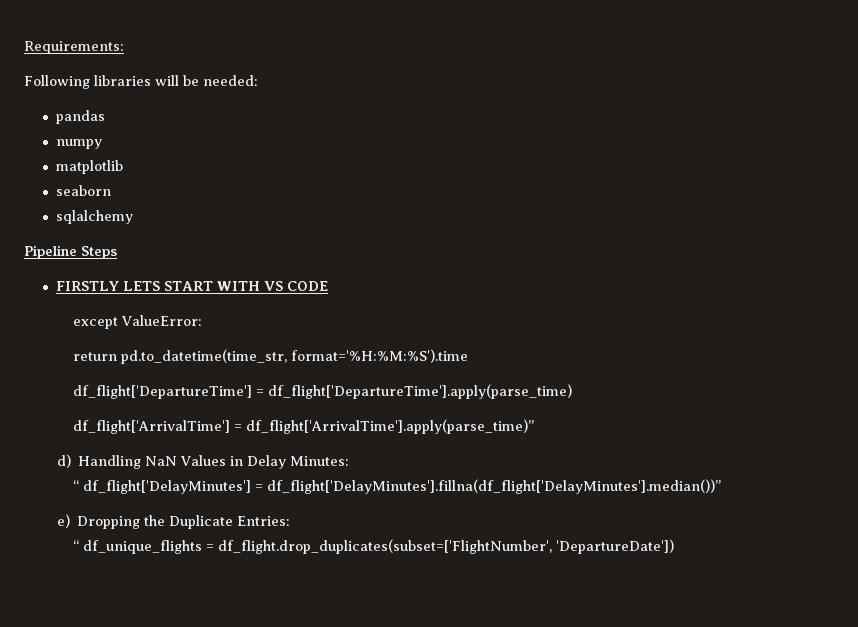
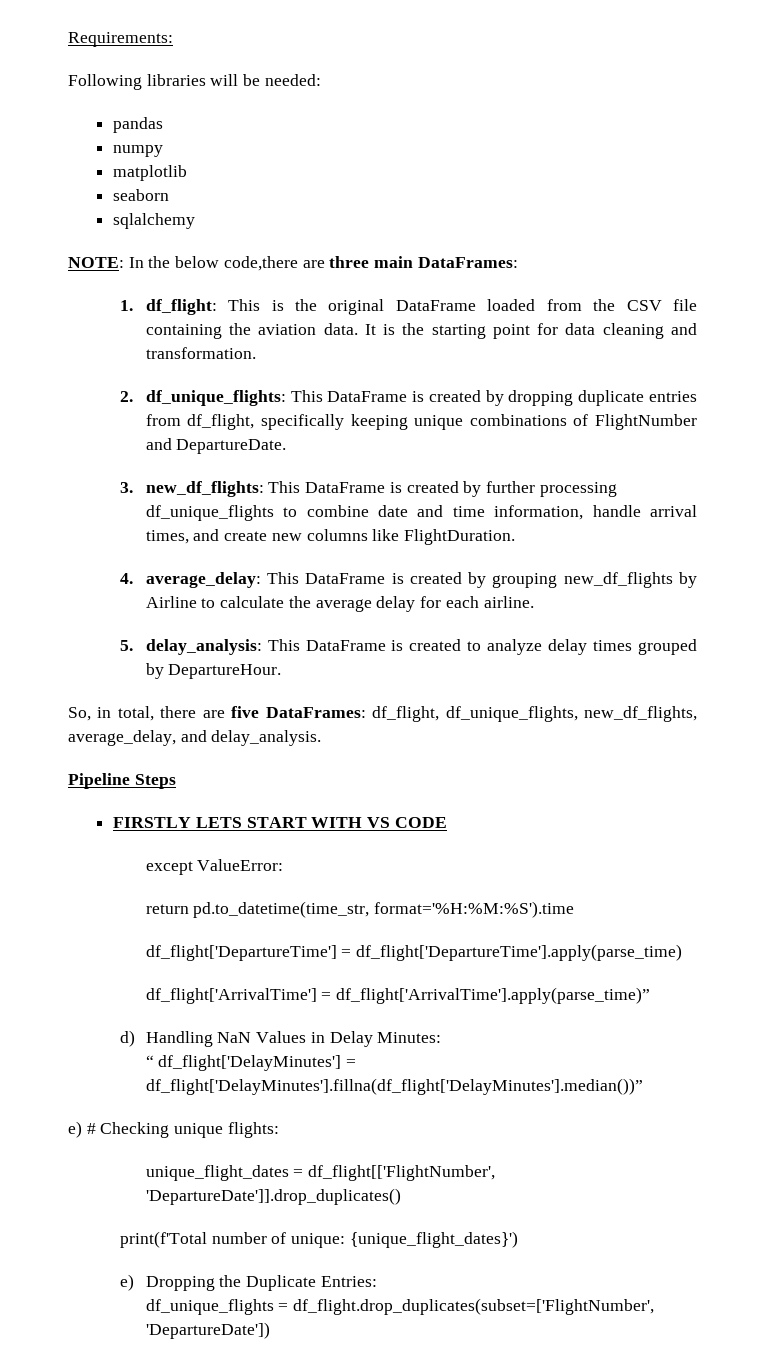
(134, 217) none -> [68,256,518,271] [119,299,697,315] [145,323,697,339] [145,347,256,359] [119,390,697,406] [145,414,698,430] [145,438,287,454] [119,481,617,497] [145,505,697,521] [145,529,516,545] [119,572,697,588] [145,596,534,612] [119,639,697,655] [145,663,282,679] [68,706,697,722] [68,730,322,746] // NOTE: In the below code,there are three main DataFrames: // 1. df_flight: This is the original DataFrame loaded from the CSV file containing the aviation data. It is the starting point for data cleaning and transformation. // 2. df_unique_flights: This DataFrame is created by dropping duplicate entries from df_flight, specifically keeping unique combinations of FlightNumber and DepartureDate. // 3. new_df_flights: This DataFrame is created by further processing df_unique_flights to combine date and time information, handle arrival times, and create new columns like FlightDuration. // 4. average_delay: This DataFrame is created by grouping new_df_flights by Airline to calculate the average delay for each airline. // 5. delay_analysis: This DataFrame is created to analyze delay times grouped by DepartureHour. // So, in total, there are five DataFrames: df_flight, df_unique_flights, new_df_flights, average_delay, and delay_analysis.
(722, 486) none -> [68,1121,279,1138] [145,1165,496,1181] [145,1188,401,1205] [119,1231,518,1248] // e) # Checking unique flights: // unique_flight_dates = df_flight[['FlightNumber', 'DepartureDate']].drop_duplicates() // print(f'Total number of unique: {unique_flight_dates}')
[73,540,80,551] “ -> (377, 1281) none

